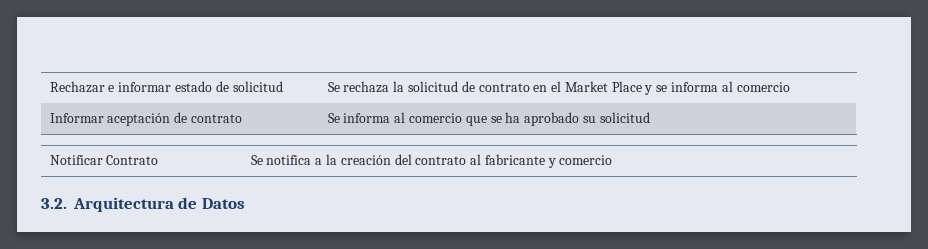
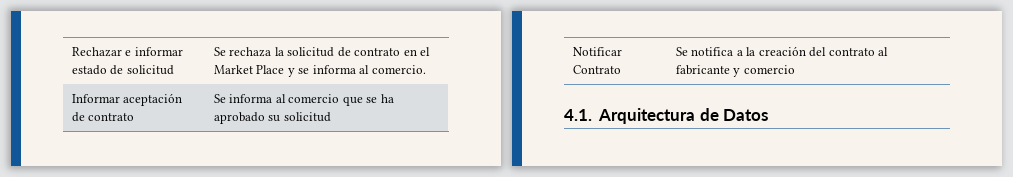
[736,82,790,92] comercio -> [371,65,426,74] comercio.
[41,198,67,209] 3.2. -> [564,109,592,121] 4.1.

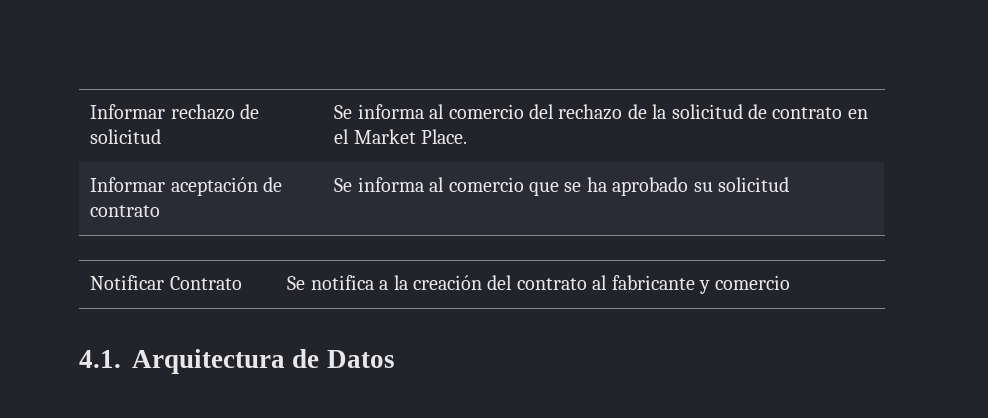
[71,47,183,57] [71,65,107,75] Rechazar e informar estado -> [90,104,235,120] Informar rechazo
[229,47,272,57] rechaza -> [357,104,647,120] informa al comercio del rechazo de
[256,65,426,77] Place y se informa al comercio. -> [421,129,468,144] Place.

